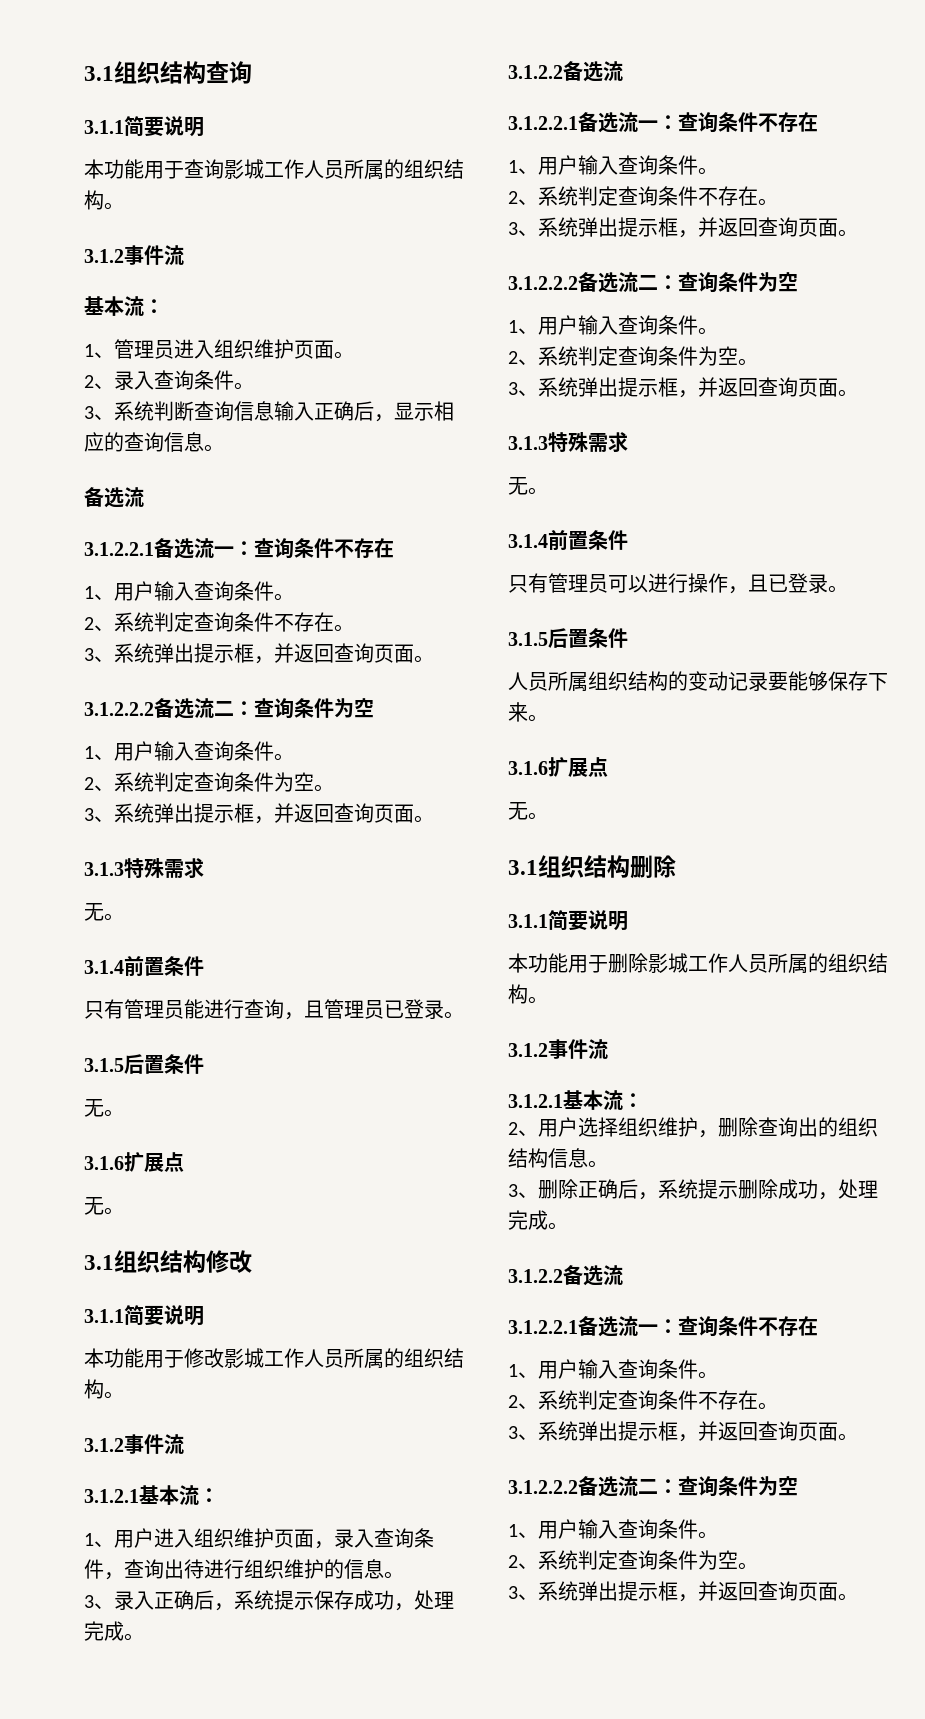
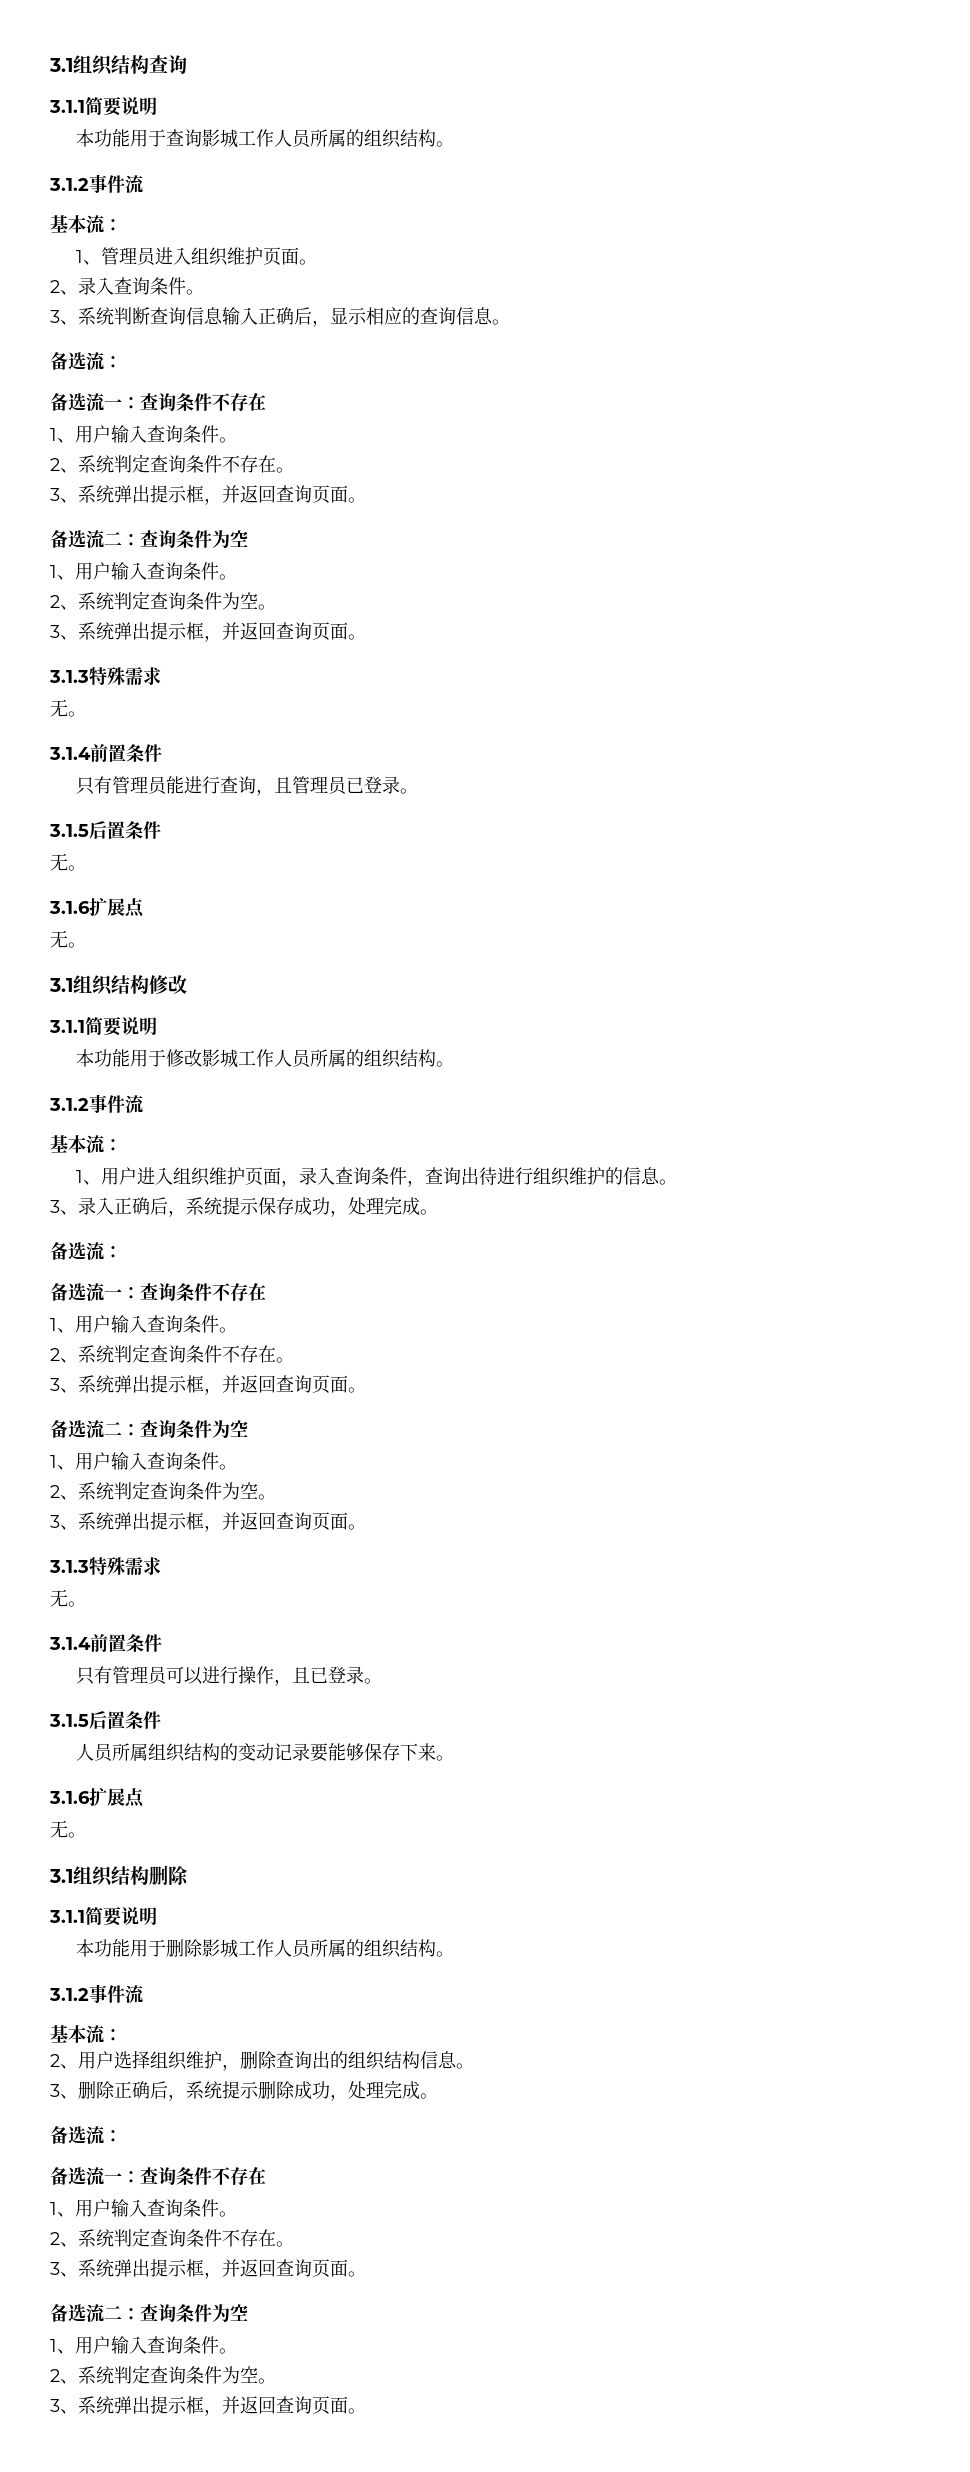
[84,542,154,556] // 3.1.2.2.1 -> [104,356,122,368] ： //
[84,702,154,716] 3.1.2.2.2 -> (366, 500) none
[84,1489,139,1503] 3.1.2.1 -> (144, 1104) none
[508,61,623,82] [508,116,578,130] 3.1.2.2备选流 // 3.1.2.2.1 -> [50,1242,122,1260] 备选流： //
[508,276,578,290] 3.1.2.2.2 -> (366, 1390) none
[508,1094,563,1108] 3.1.2.1 -> (144, 1994) none
[508,1265,623,1286] [508,1320,578,1334] 3.1.2.2备选流 // 3.1.2.2.1 -> [50,2126,122,2144] 备选流： //
[508,1480,578,1494] 3.1.2.2.2 -> (366, 2274) none

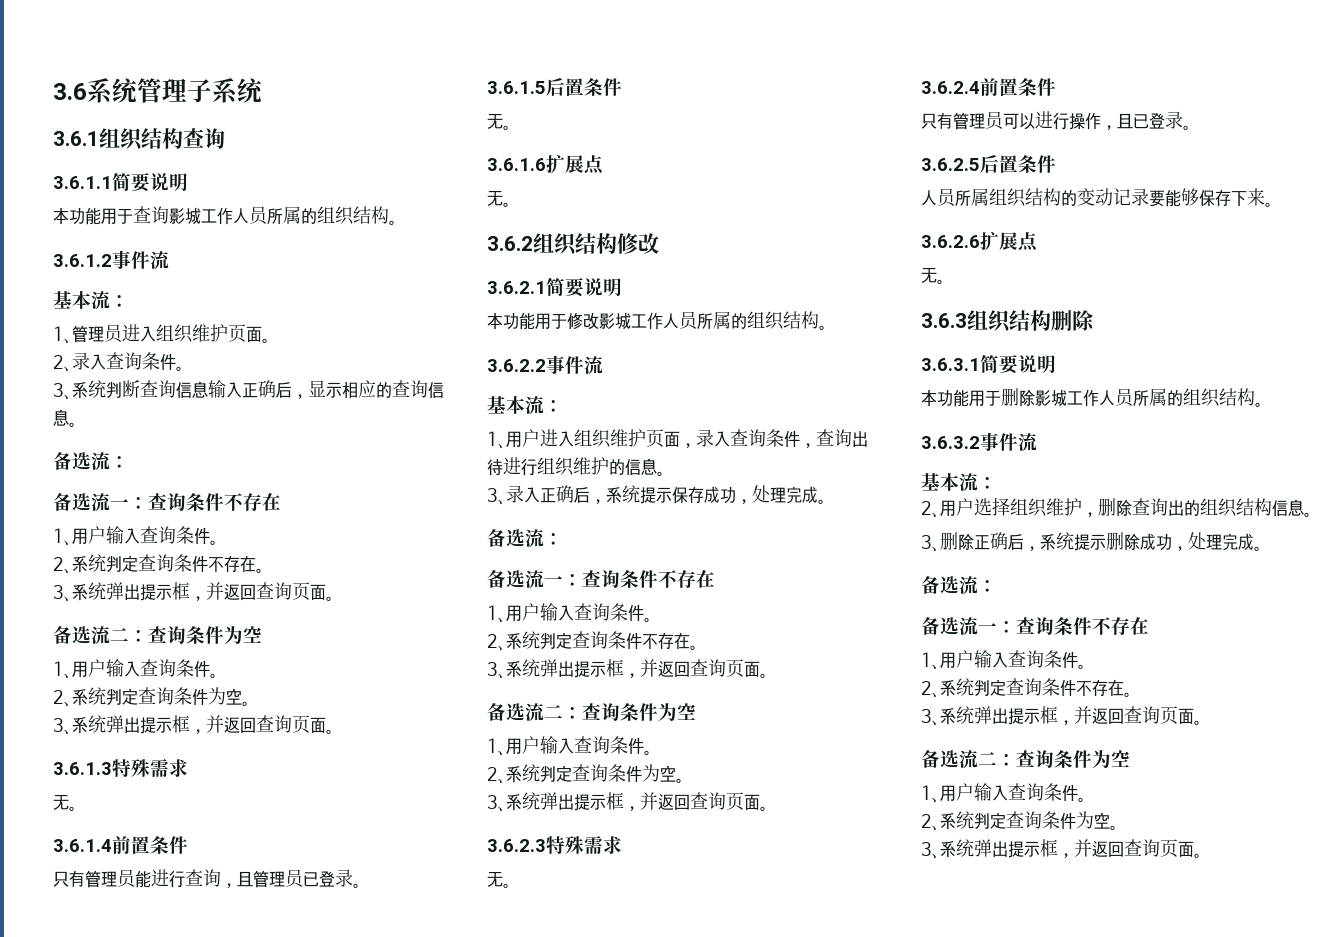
[49,58,73,72] 3.1 -> [53,78,263,104] [53,131,99,146] 3.6系统管理子系统 // 3.6.1
[49,100,85,113] 3.1.1 -> [53,176,112,189] 3.6.1.1
[49,178,89,191] 3.1.2 -> [53,254,112,267] 3.6.1.2
[49,667,161,685] [50,699,86,717] [49,747,91,760] 3.1.3特殊需求 // 无。 // 3.1.4 -> [53,759,188,777] [53,795,77,811] [53,839,112,852] 3.6.1.3特殊需求 // 无。 // 3.6.1.4
[49,824,89,837] 3.1.5 -> [487,81,546,94] 3.6.1.5
[49,898,145,918] [50,930,86,948] [49,978,73,992] 3.1.6扩展点 // 无。 // 3.1 -> [487,155,604,175] [487,191,511,207] [487,236,533,251] 3.6.1.6扩展点 // 无。 // 3.6.2
[49,1020,85,1033] 3.1.1 -> [487,281,546,294] 3.6.2.1
[49,1098,89,1111] 3.1.2 -> [487,359,546,372] 3.6.2.2
[49,1557,161,1575] [50,1589,86,1607] [49,1637,91,1650] 3.1.3特殊需求 // 无。 // 3.1.4 -> [487,836,622,854] [487,872,511,888] [921,81,980,94] 3.6.2.3特殊需求 // 无。 // 3.6.2.4
[49,1714,89,1727] 3.1.5 -> [921,158,980,171] 3.6.2.5
[49,1788,145,1808] [50,1820,86,1838] [49,1869,73,1883] 3.1.6扩展点 // 无。 // 3.1 -> [921,232,1038,252] [921,268,945,284] [921,313,967,328] 3.6.2.6扩展点 // 无。 // 3.6.3
[49,1910,85,1923] 3.1.1 -> [921,358,980,371] 3.6.3.1
[49,1988,89,2001] 3.1.2 -> [921,436,980,449] 3.6.3.2

